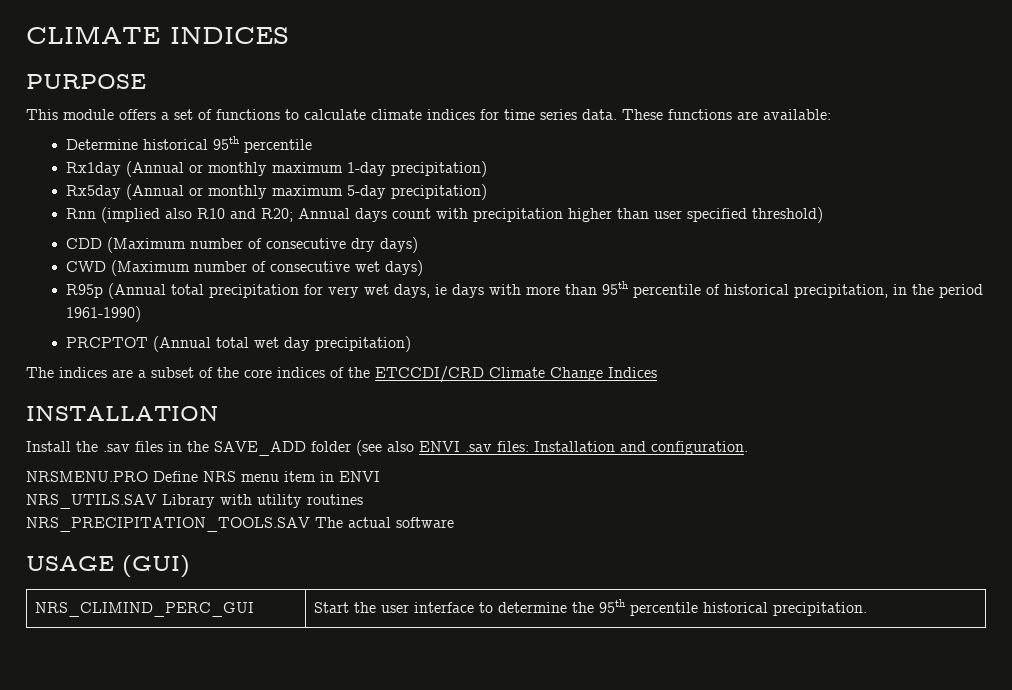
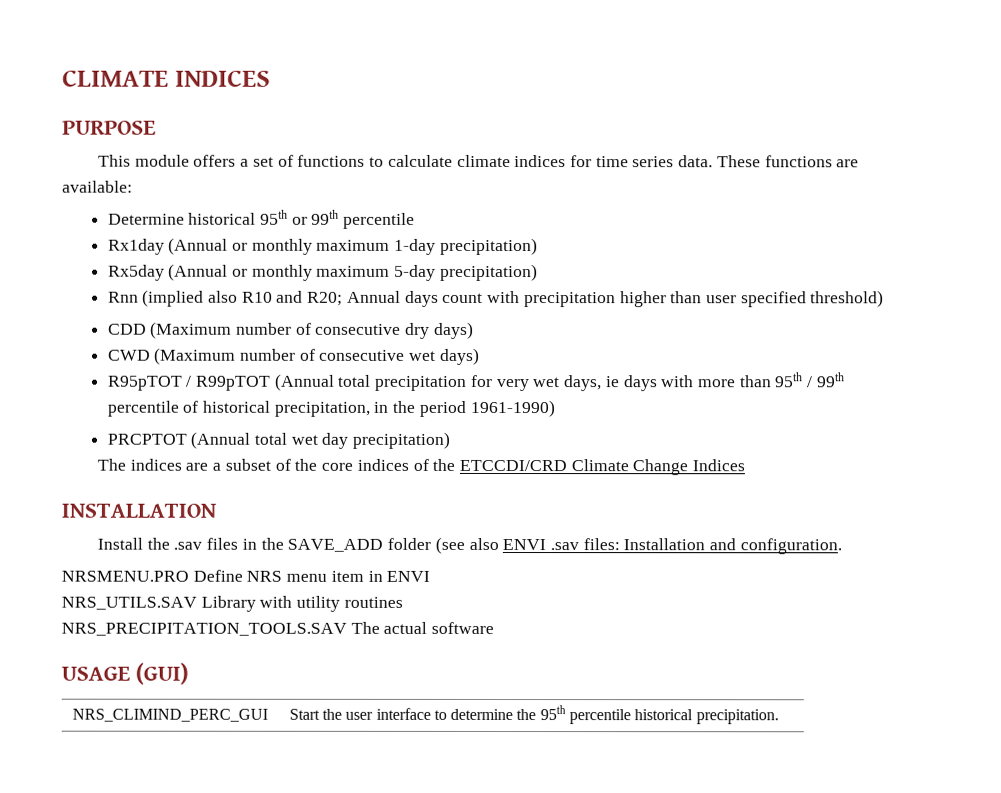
(240, 143) none -> [291,209,340,225] or 99th
[66,284,104,298] R95p -> [107,375,272,391] R95pTOT / R99pTOT
(629, 288) none -> [807,372,845,388] / 99th

